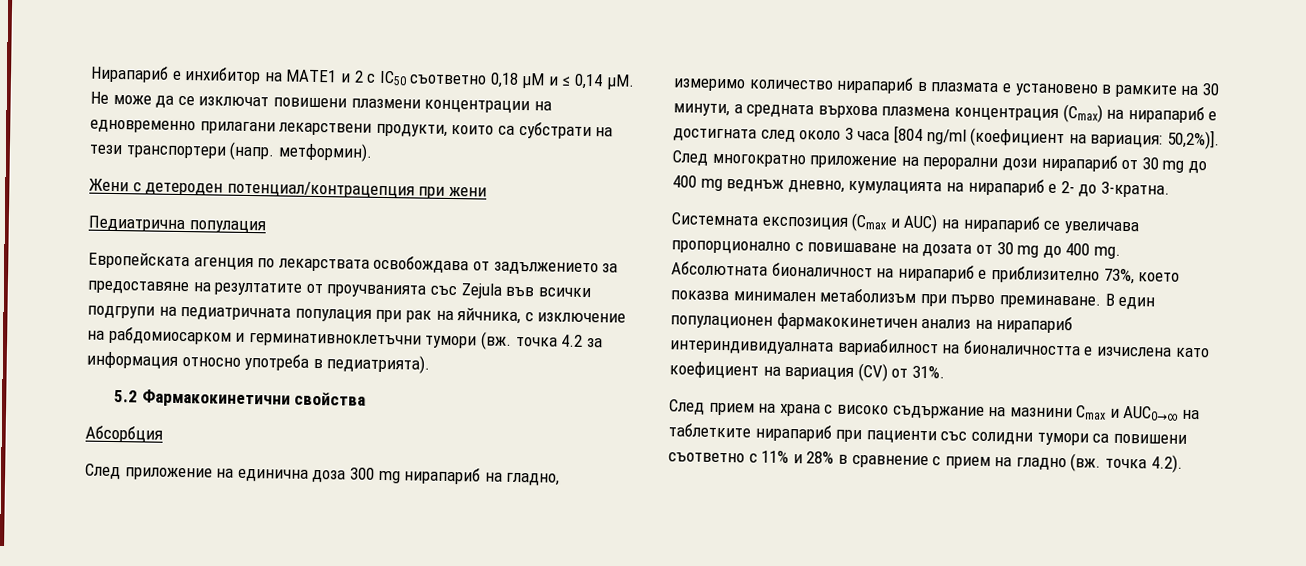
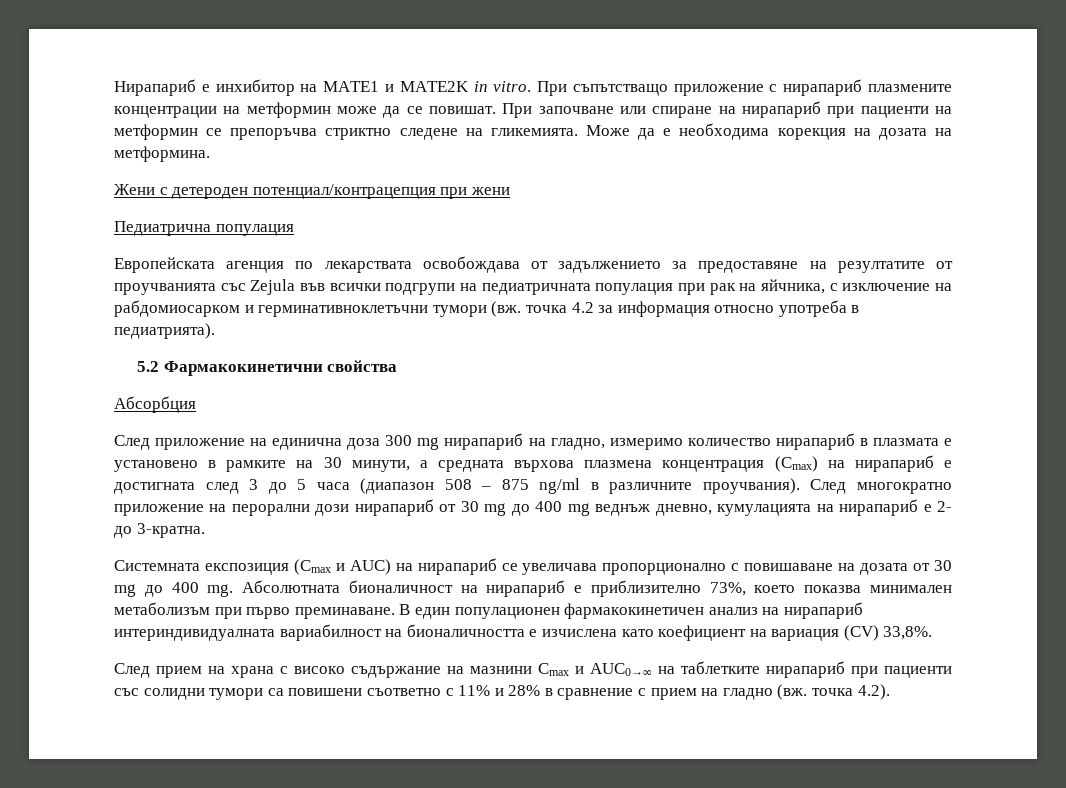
[353,70,635,90] [90,91,552,114] [90,119,614,140] [89,141,373,162] 2 с IC50 съответно 0,18 µM и ≤ 0,14 µM. Не може да се изключат повишени плазмени концентрации на едновременно прилагани лекарствени продукти, които са субстрати на тези транспортери (напр. метформин). -> [399,79,953,96] [114,101,953,118] [114,123,952,140] [114,146,210,162] MATE2K in vitro. При съпътстващо приложение с нирапариб плазмените концентрации на метформин може да се повишат. При започване или спиране на нирапариб при пациенти на метформин се препоръчва стриктно следене на гликемията. Може да е необходима корекция на дозата на метформина.
[799,125,1220,150] около 3 часа [804 ng/ml (коефициент на вариация: 50,2%)]. -> [249,478,800,494] 3 до 5 часа (диапазон 508 – 875 ng/ml в различните проучвания).
[891,365,945,379] от 31%. -> [883,626,933,640] 33,8%.

